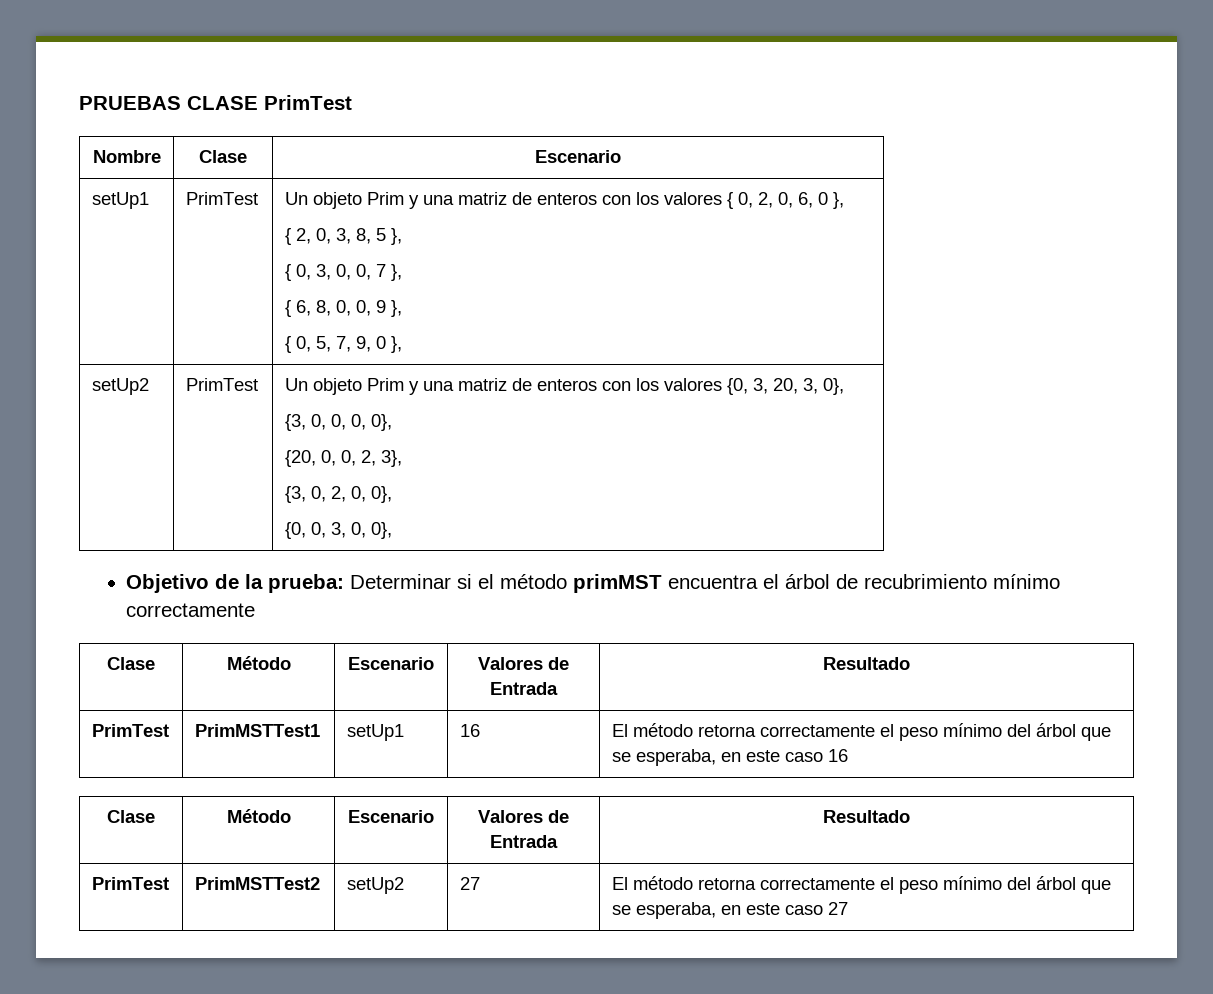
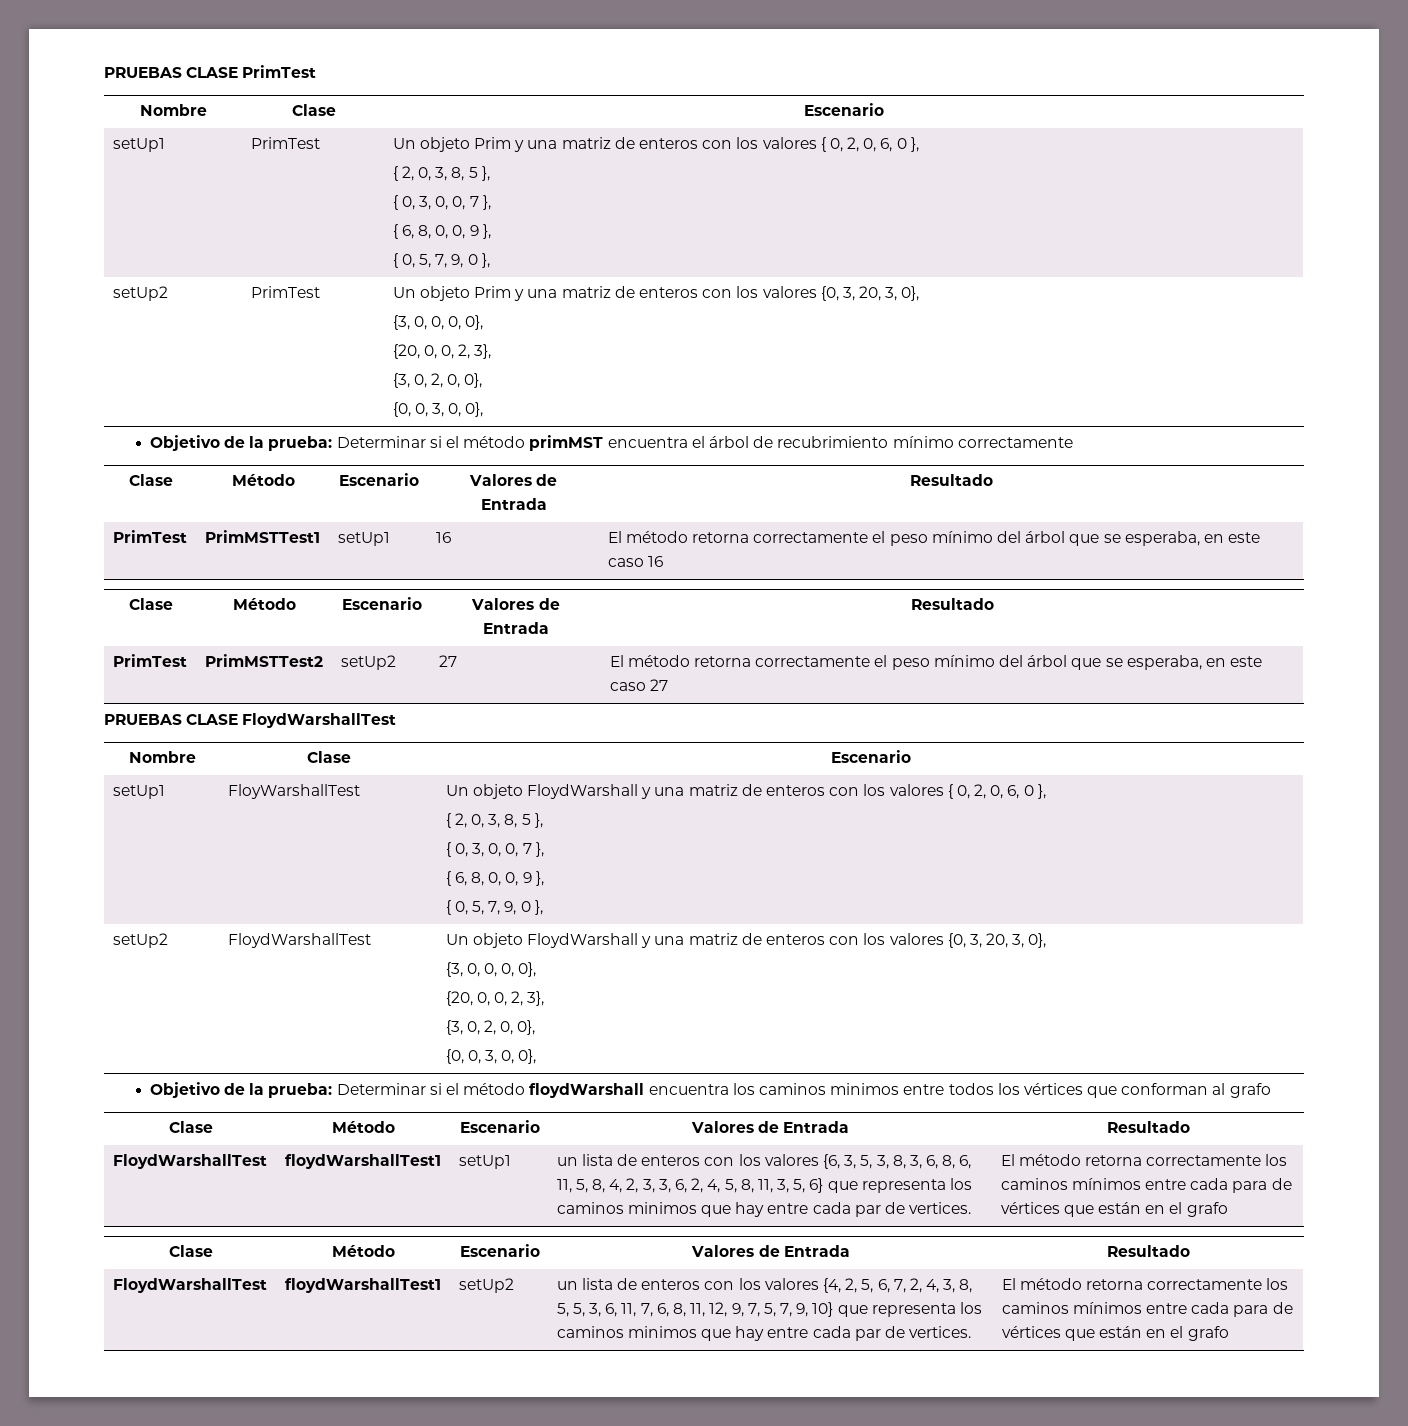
(848, 908) none -> [104,713,397,728] [128,751,196,763] [306,751,351,763] [830,750,911,763] [112,785,165,799] [227,784,360,799] [445,784,1046,799] [445,813,543,828] [445,842,544,857] [445,871,544,886] [445,900,543,915] [112,933,168,948] [227,933,371,948] [445,933,1047,948] [445,962,537,977] [445,991,545,1006] [445,1020,536,1035] [445,1049,537,1064] [149,1082,1271,1098] [168,1121,213,1133] [332,1121,395,1133] [459,1120,540,1133] [690,1121,850,1133] [1106,1121,1190,1133] [112,1154,267,1169] [284,1154,441,1169] [458,1155,511,1169] [556,1154,972,1169] [556,1178,972,1193] [556,1202,972,1217] [1000,1154,1288,1166] [1000,1178,1292,1193] [1000,1202,1228,1217] [168,1245,213,1257] [332,1245,395,1257] [459,1244,540,1257] [691,1245,850,1257] [1107,1245,1190,1257] [112,1278,267,1293] [284,1278,441,1293] [458,1278,514,1293] [556,1278,973,1293] [556,1302,982,1317] [556,1326,972,1341] [1001,1278,1289,1290] [1001,1302,1293,1317] [1001,1326,1229,1341] // PRUEBAS CLASE FloydWarshallTest // Nombre | Clase | Escenario // setUp1 | FloyWarshallTest | Un objeto FloydWarshall y una matriz de enteros con los valores { 0, 2, 0, 6, 0 }, // { 2, 0, 3, 8, 5 }, // { 0, 3, 0, 0, 7 }, // { 6, 8, 0, 0, 9 }, // { 0, 5, 7, 9, 0 }, // setUp2 | FloydWarshallTest | Un objeto FloydWarshall y una matriz de enteros con los valores {0, 3, 20, 3, 0}, // {3, 0, 0, 0, 0}, // {20, 0, 0, 2, 3}, // {3, 0, 2, 0, 0}, // {0, 0, 3, 0, 0}, // Objetivo de la prueba: Determinar si el método floydWarshall encuentra los caminos minimos entre todos los vértices que conforman al grafo // Clase | Método | Escenario | Valores de Entrada | Resultado // FloydWarshallTest | floydWarshallTest1 | setUp1 | un lista de enteros con los valores {6, 3, 5, 3, 8, 3, 6, 8, 6, 11, 5, 8, 4, 2, 3, 3, 6, 2, 4, 5, 8, 11, 3, 5, 6} que representa los caminos minimos que hay entre cada par de vertices. | El método retorna correctamente los caminos mínimos entre cada para de vértices que están en el grafo // Clase | Método | Escenario | Valores de Entrada | Resultado // FloydWarshallTest | floydWarshallTest1 | setUp2 | un lista de enteros con los valores {4, 2, 5, 6, 7, 2, 4, 3, 8, 5, 5, 3, 6, 11, 7, 6, 8, 11, 12, 9, 7, 5, 7, 9, 10} que representa los caminos minimos que hay entre cada par de vertices. | El método retorna correctamente los caminos mínimos entre cada para de vértices que están en el grafo

